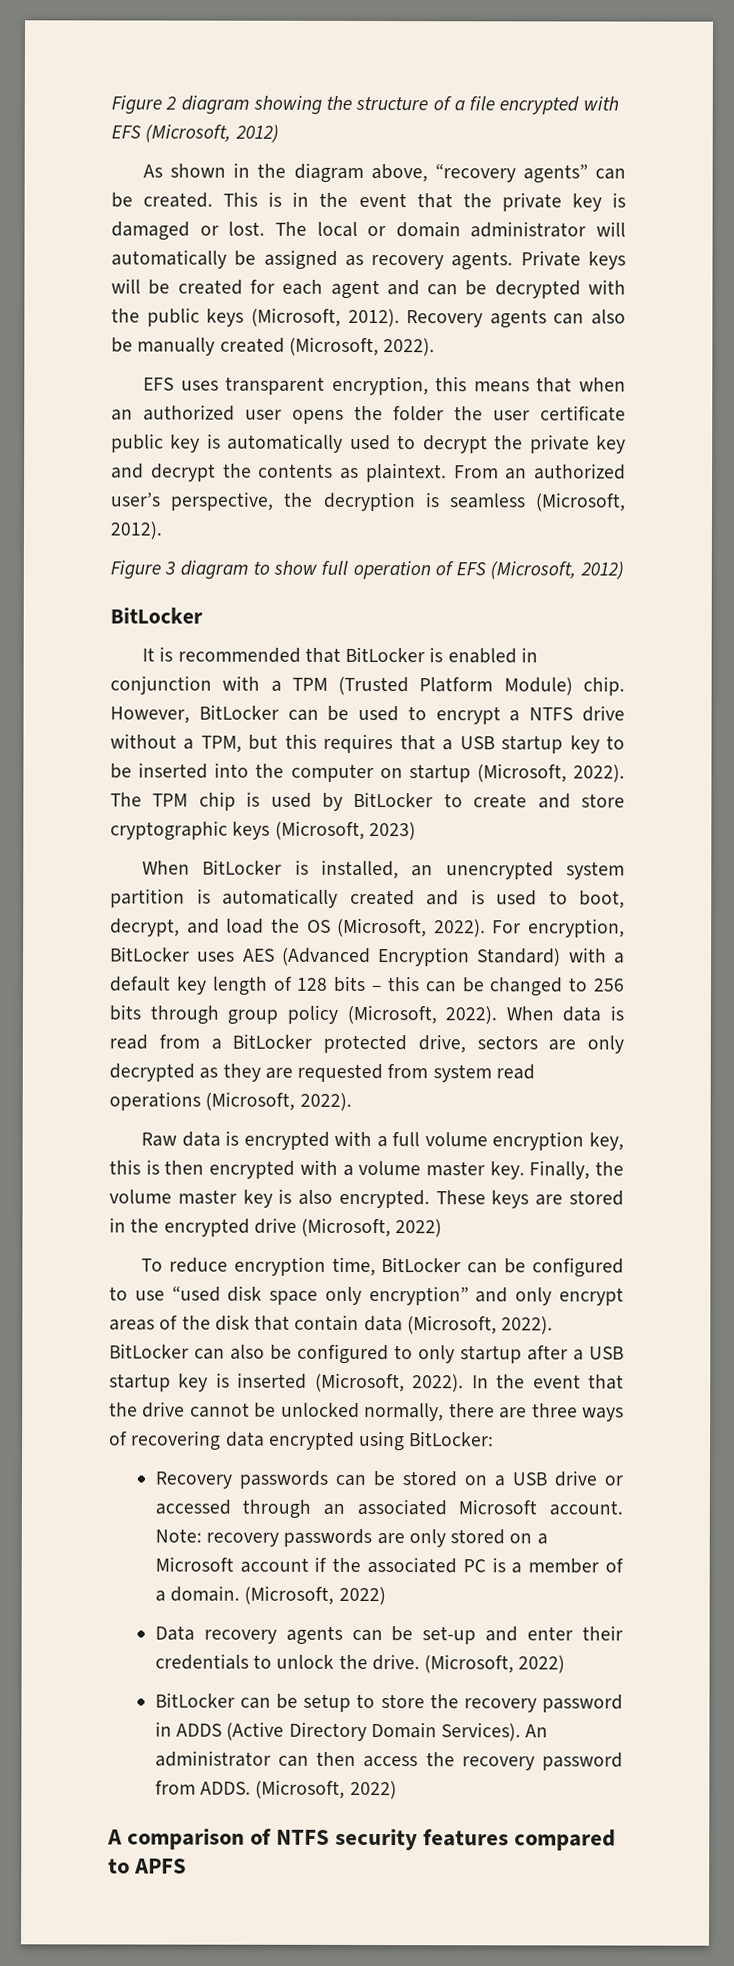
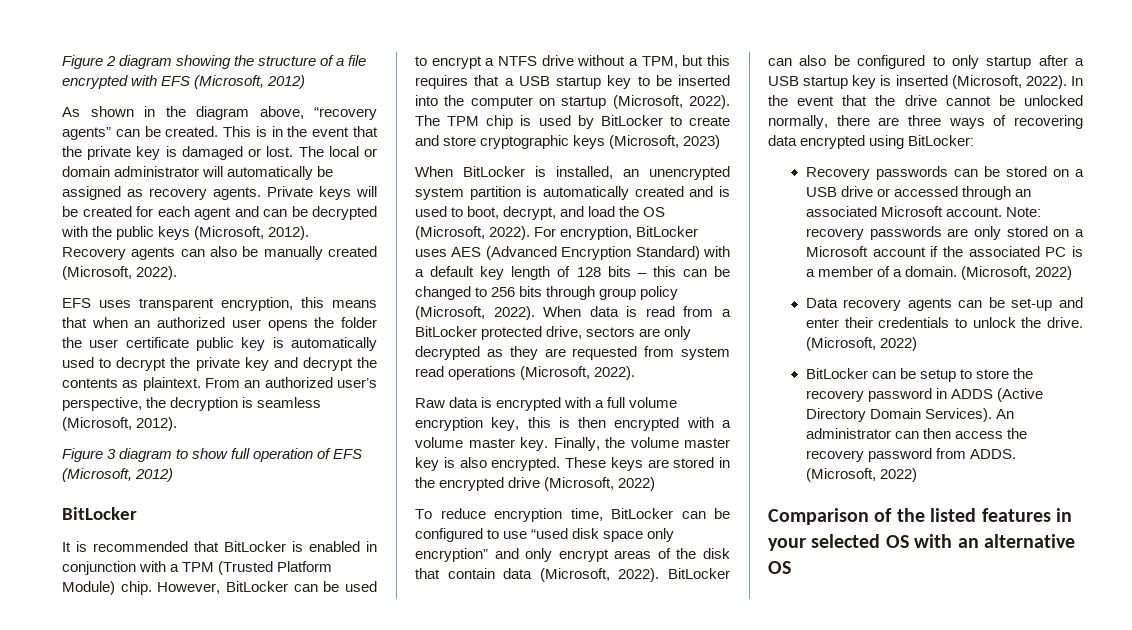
[107,1828,617,1851] [108,1858,188,1874] A comparison of NTFS security features compared to APFS -> [768,508,1072,525] [768,534,1075,551] [768,561,791,574] Comparison of the listed features in your selected OS with an alternative OS

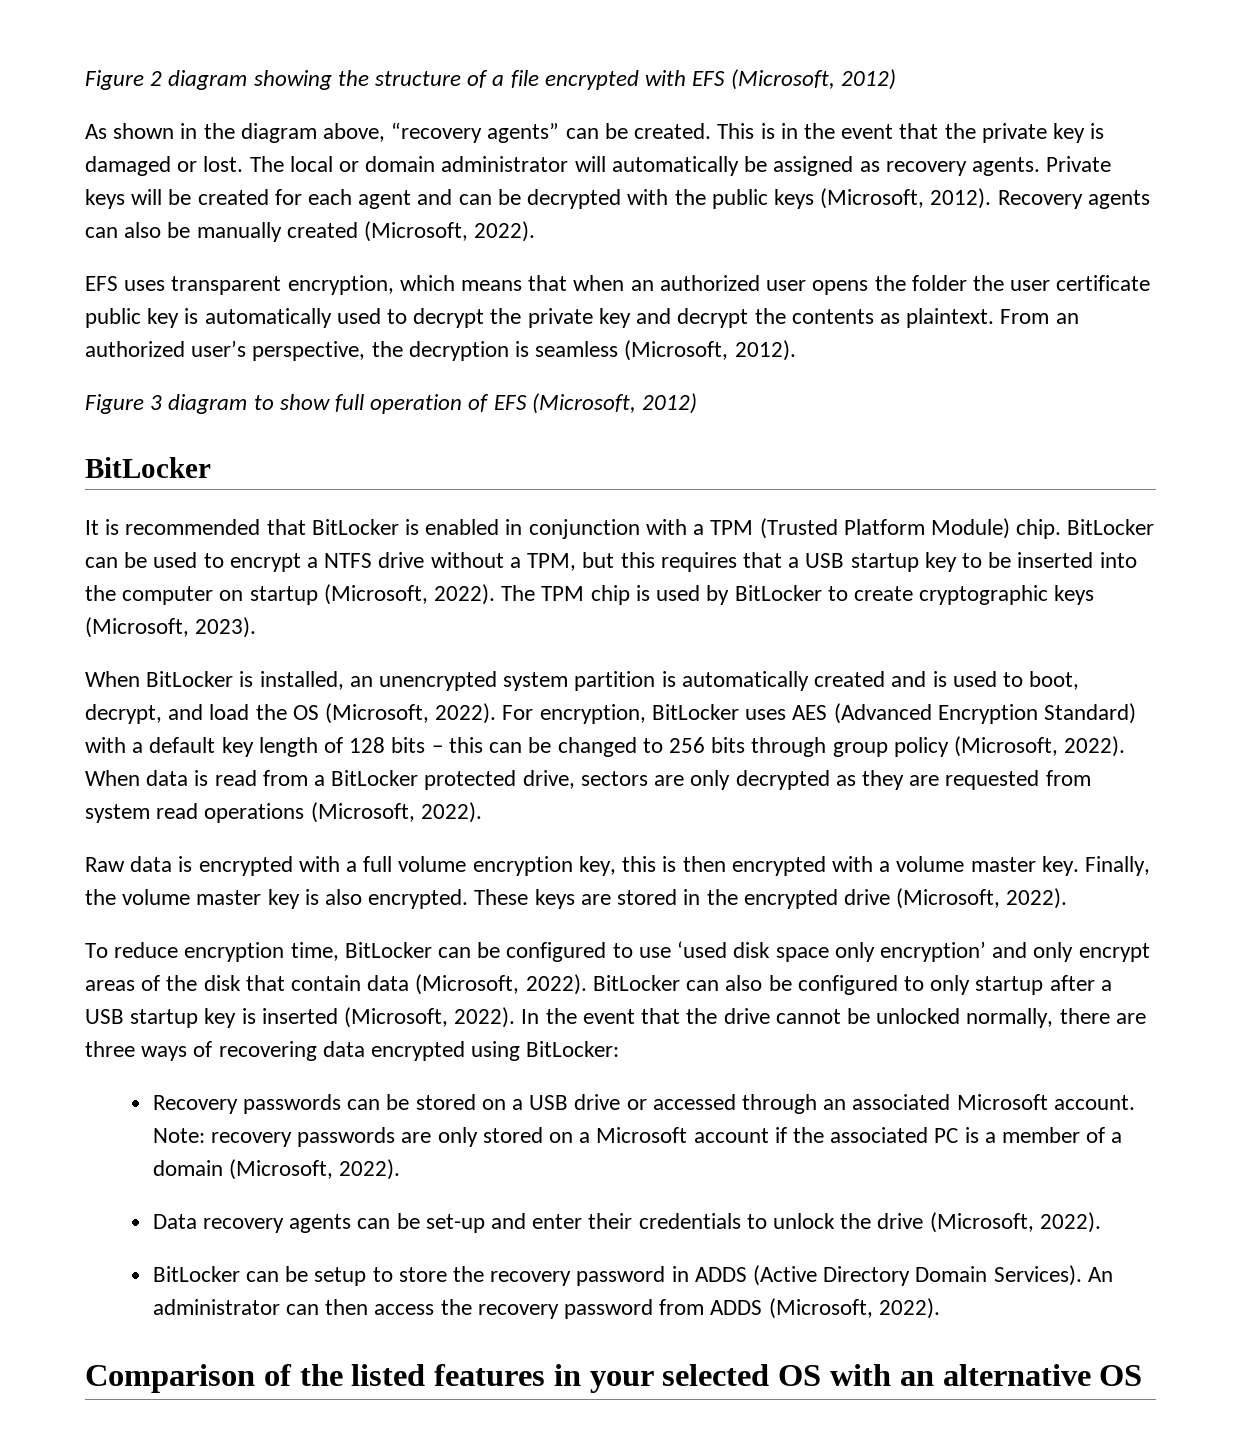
[301,297,324,308] this -> [399,275,455,291] which
[157,582,221,594] However, -> (1062, 529) none
[415,135,477,146] and store -> (913, 593) none
[683,135,721,149] 2023) -> [195,617,257,638] 2023).
[618,477,656,491] 2022) -> [1006,888,1068,909] 2022).
[531,528,569,539] “used -> [677,941,728,958] ‘used
[415,548,488,562] encryption” -> [879,941,986,962] encryption’
[905,266,1073,280] domain. (Microsoft, 2022) -> [152,1159,401,1180] domain (Microsoft, 2022).
[1047,317,1083,328] [805,337,917,351] drive. (Microsoft, 2022) -> [877,1212,1101,1233] drive (Microsoft, 2022).
[970,449,1017,459] [805,468,917,482] ADDS. (Microsoft, 2022) -> [710,1298,940,1319] ADDS (Microsoft, 2022).

